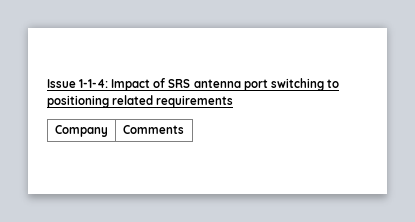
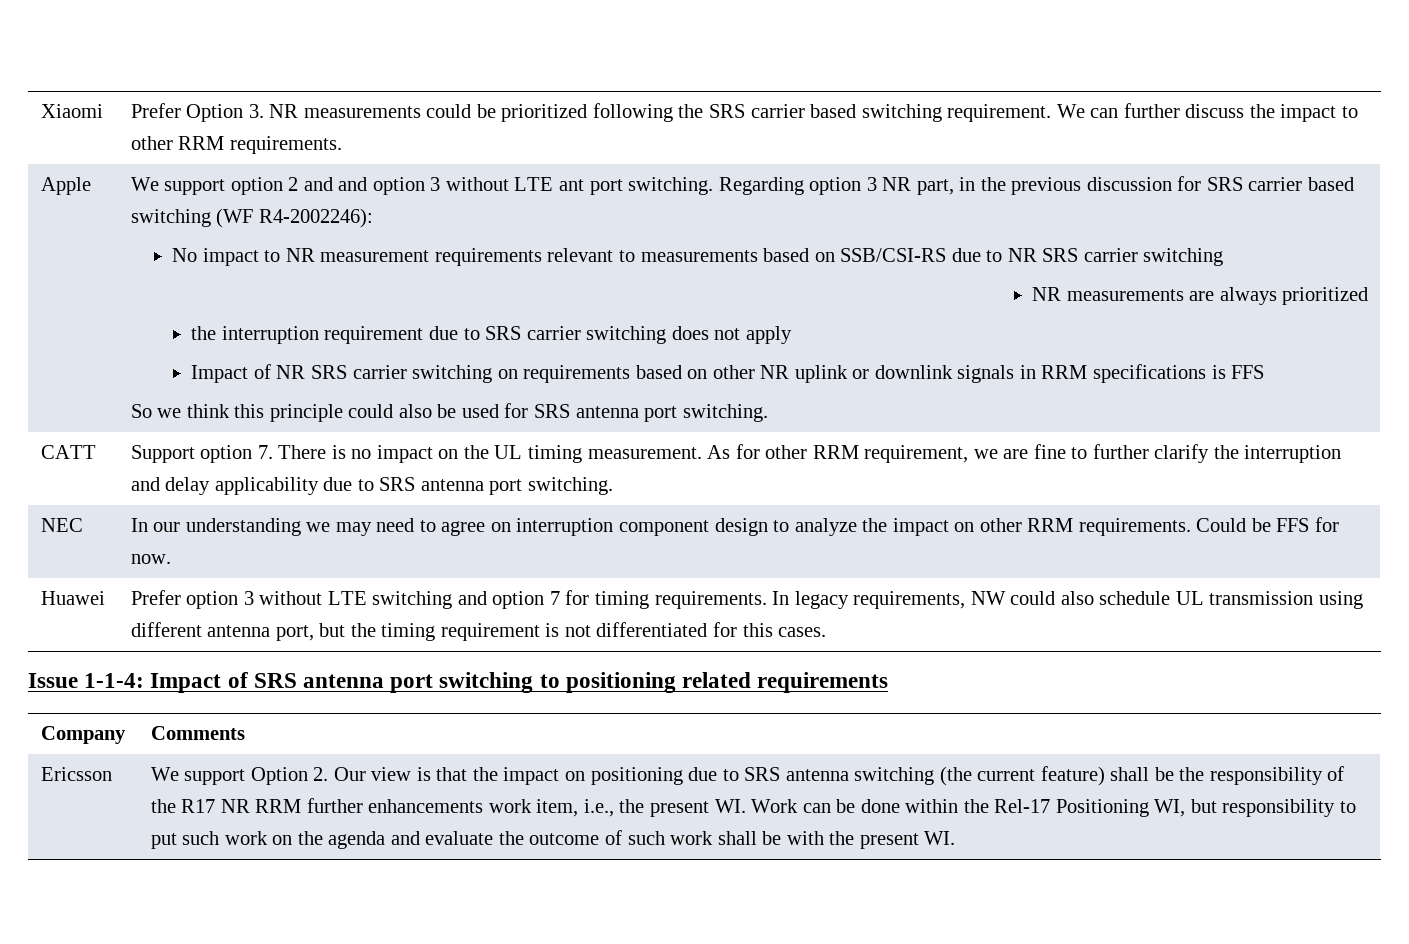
(47, 83) none -> [40,104,103,118] [130,103,1358,122] [130,136,342,154] [40,177,91,195] [130,176,1355,195] [130,208,373,228] [172,248,1224,266] [1032,287,1369,305] [191,326,792,344] [191,364,1265,383] [130,403,768,422] [40,445,96,459] [130,444,1342,463] [130,477,613,495] [40,518,83,532] [130,517,1339,536] [130,554,171,564] [40,591,105,605] [130,590,1363,609] [130,622,827,641] Xiaomi | Prefer Option 3. NR measurements could be prioritized following the SRS carrier based switching requirement. We can further discuss the impact to other RRM requirements. // Apple | We support option 2 and and option 3 without LTE ant port switching. Regarding option 3 NR part, in the previous discussion for SRS carrier based switching (WF R4-2002246): // No impact to NR measurement requirements relevant to measurements based on SSB/CSI-RS due to NR SRS carrier switching // NR measurements are always prioritized // the interruption requirement due to SRS carrier switching does not apply // Impact of NR SRS carrier switching on requirements based on other NR uplink or downlink signals in RRM specifications is FFS // So we think this principle could also be used for SRS antenna port switching. // CATT | Support option 7. There is no impact on the UL timing measurement. As for other RRM requirement, we are fine to further clarify the interruption and delay applicability due to SRS antenna port switching. // NEC | In our understanding we may need to agree on interruption component design to analyze the impact on other RRM requirements. Could be FFS for now. // Huawei | Prefer option 3 without LTE switching and option 7 for timing requirements. In legacy requirements, NW could also schedule UL transmission using different antenna port, but the timing requirement is not differentiated for this cases. //
(184, 129) none -> [40,767,112,781] [150,766,1345,786] [150,798,1356,817] [150,830,956,849] // Ericsson | We support Option 2. Our view is that the impact on positioning due to SRS antenna switching (the current feature) shall be the responsibility of the R17 NR RRM further enhancements work item, i.e., the present WI. Work can be done within the Rel-17 Positioning WI, but responsibility to put such work on the agenda and evaluate the outcome of such work shall be with the present WI.

